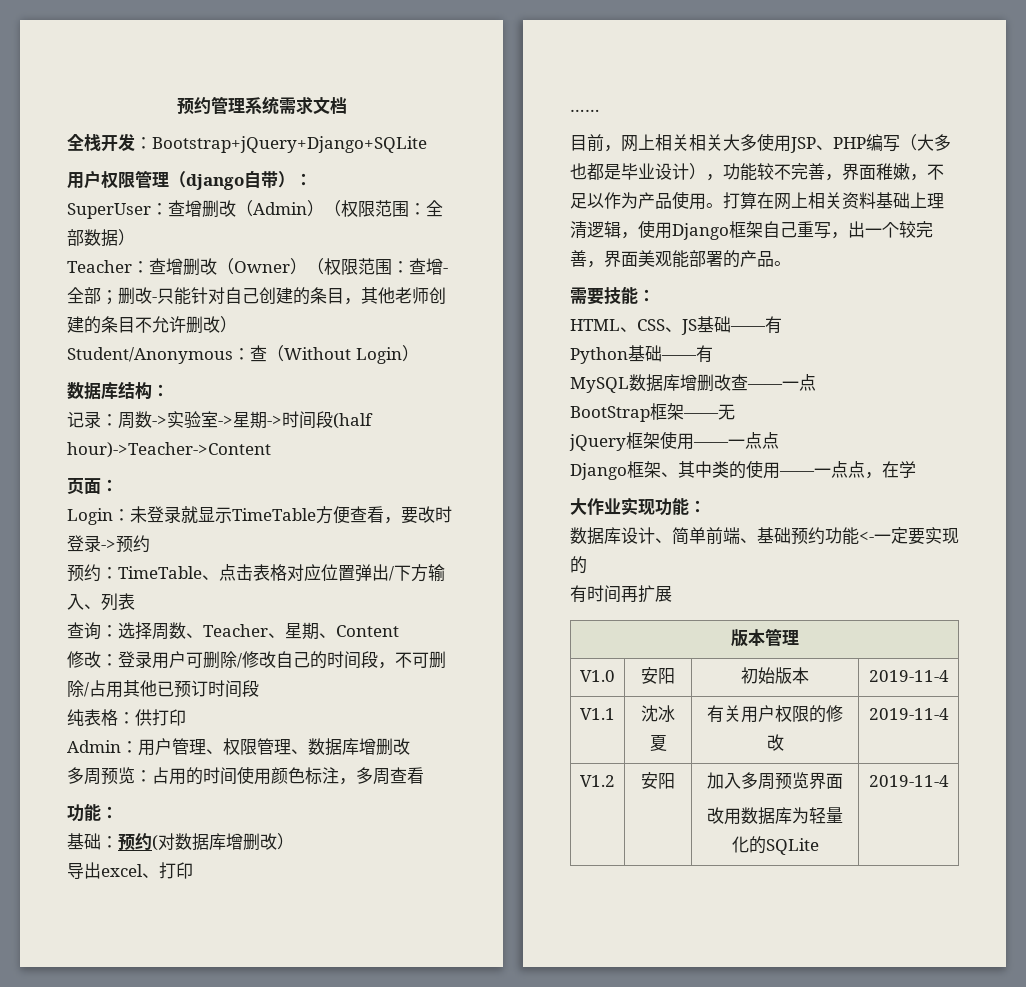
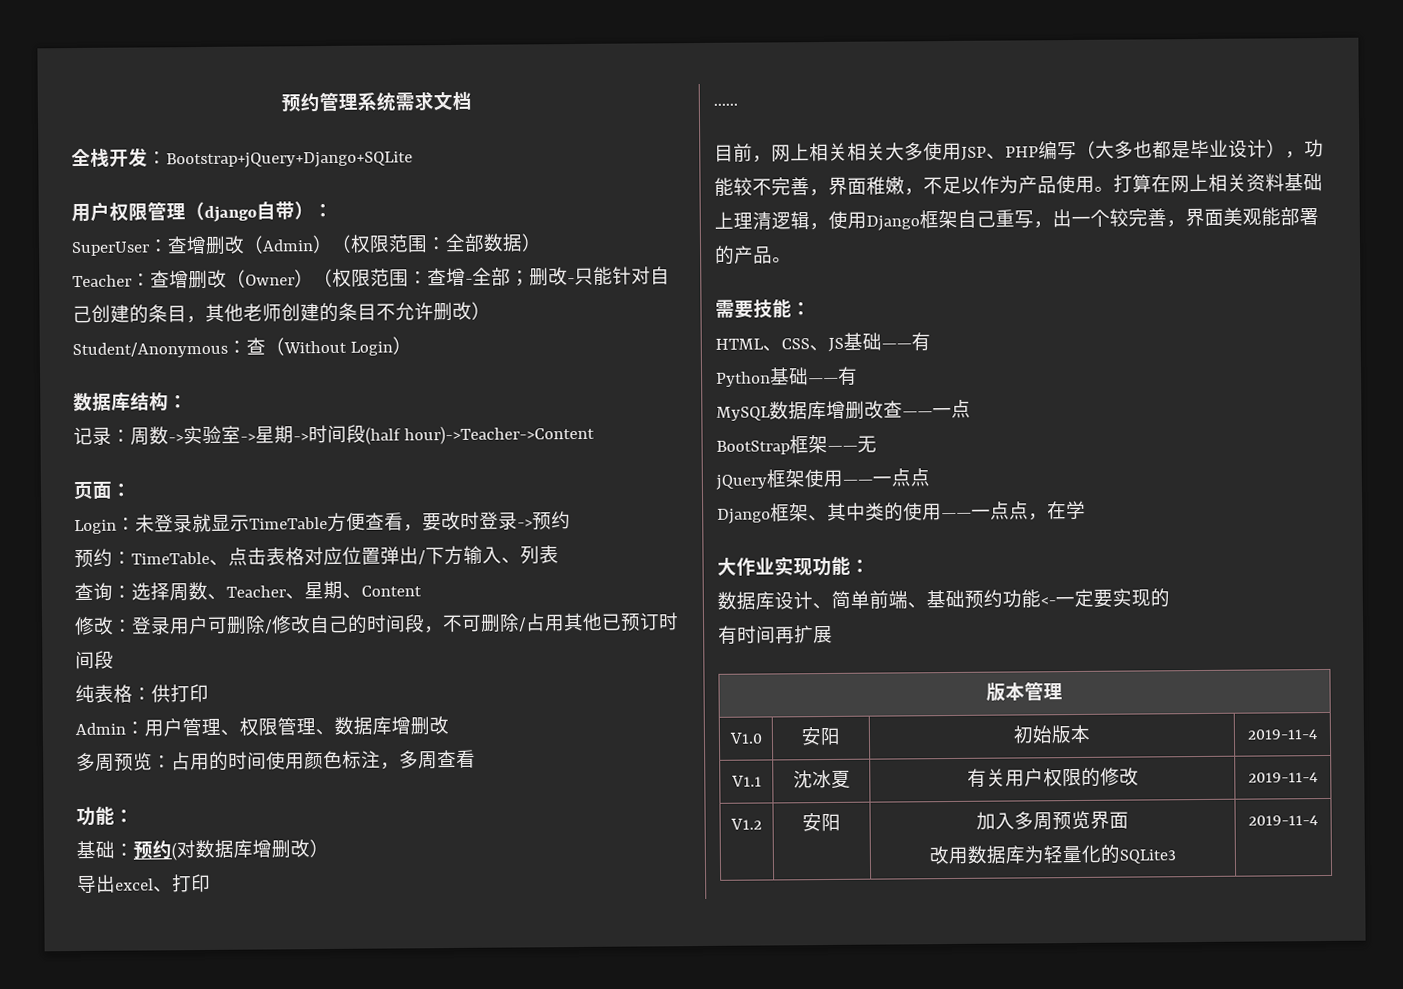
[765,838,819,855] SQLite -> [1119,849,1176,864] SQLite3

